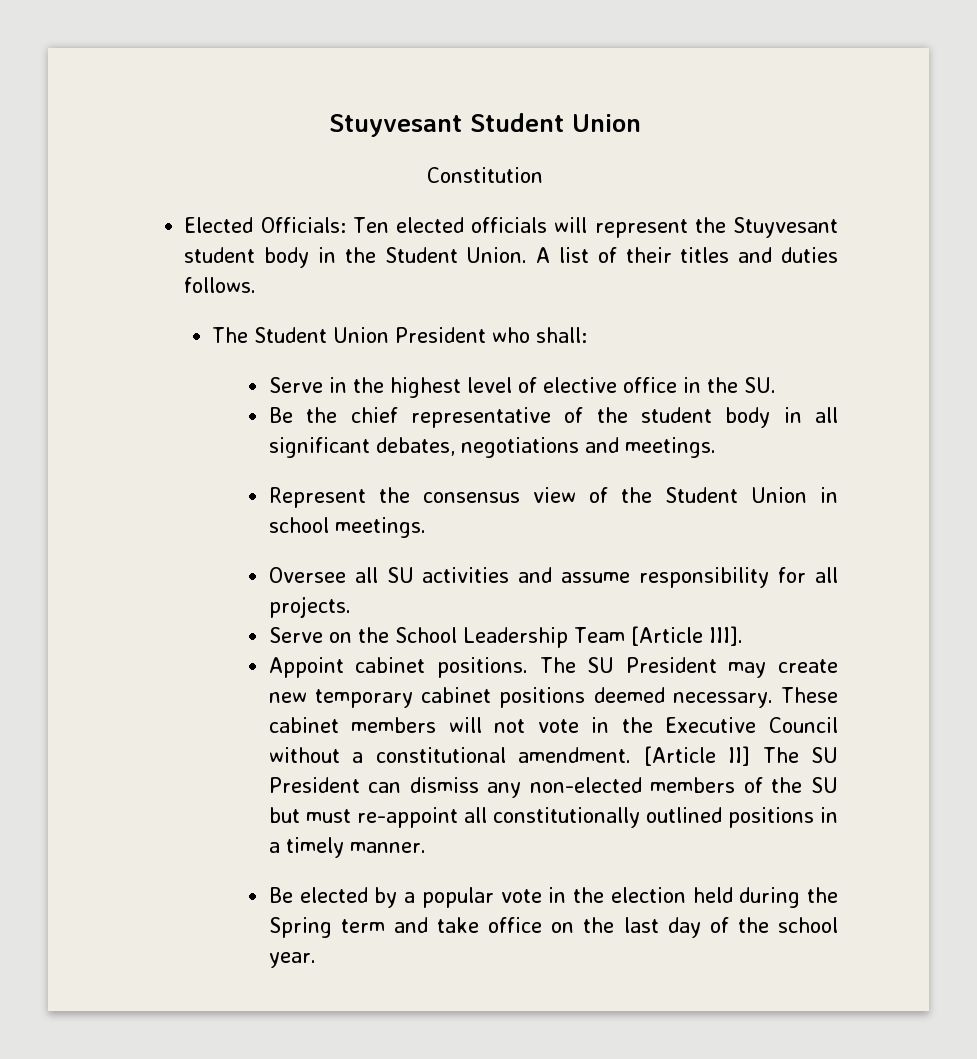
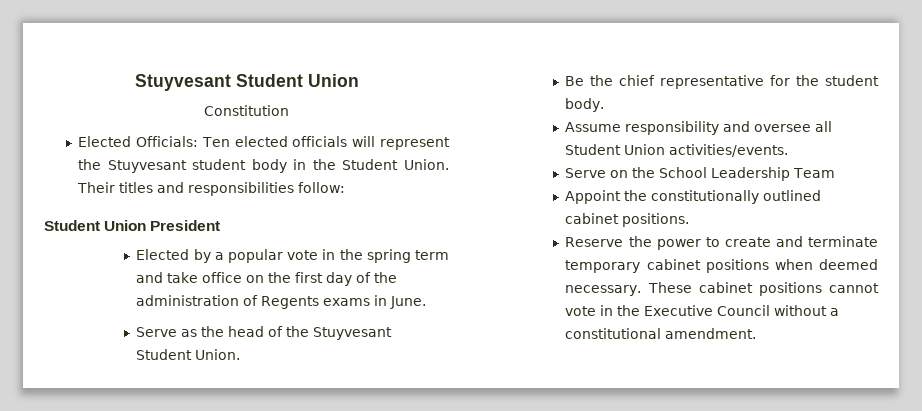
[536,247,838,263] [184,277,257,293] [212,327,588,343] [268,377,776,398] A list of their titles and duties follows. // The Student Union President who shall: // Serve in the highest level of elective office in the SU. -> [77,182,346,196] [44,220,221,231] [136,249,450,263] [136,272,398,286] [136,295,427,309] [136,326,393,340] [136,349,241,360] Their titles and responsibilities follow: // Student Union President // Elected by a popular vote in the spring term and take office on the first day of the administration of Regents exams in June. // Serve as the head of the Stuyvesant Student Union.
[564,407,584,423] of -> [770,75,791,86] for
[725,407,838,428] [268,437,716,458] [268,487,838,508] [268,517,426,538] [268,567,838,588] [268,596,351,618] body in all significant debates, negotiations and meetings. // Represent the consensus view of the Student Union in school meetings. // Oversee all SU activities and assume responsibility for all projects. -> [565,98,605,112] [565,121,833,135] [565,144,789,157] body. // Assume responsibility and oversee all Student Union activities/events.
[630,626,743,646] [Article III]. -> (836, 173) none
(344, 667) none -> [624,190,822,204] the constitutionally outlined
[539,657,838,678] [268,692,307,703] The SU President may create new -> [565,236,878,250] // Reserve the power to create and terminate
(586, 697) none -> [774,259,813,270] when
[351,717,526,733] members will not -> [758,282,879,296] positions cannot
[643,746,838,766] [268,777,838,798] [268,807,839,828] [268,837,426,858] [268,887,838,908] [268,917,838,938] [268,952,316,968] [Article II] The SU President can dismiss any non-elected members of the SU but must re-appoint all constitutionally outlined positions in a timely manner. // Be elected by a popular vote in the election held during the Spring term and take office on the last day of the school year. -> (757, 333) none

